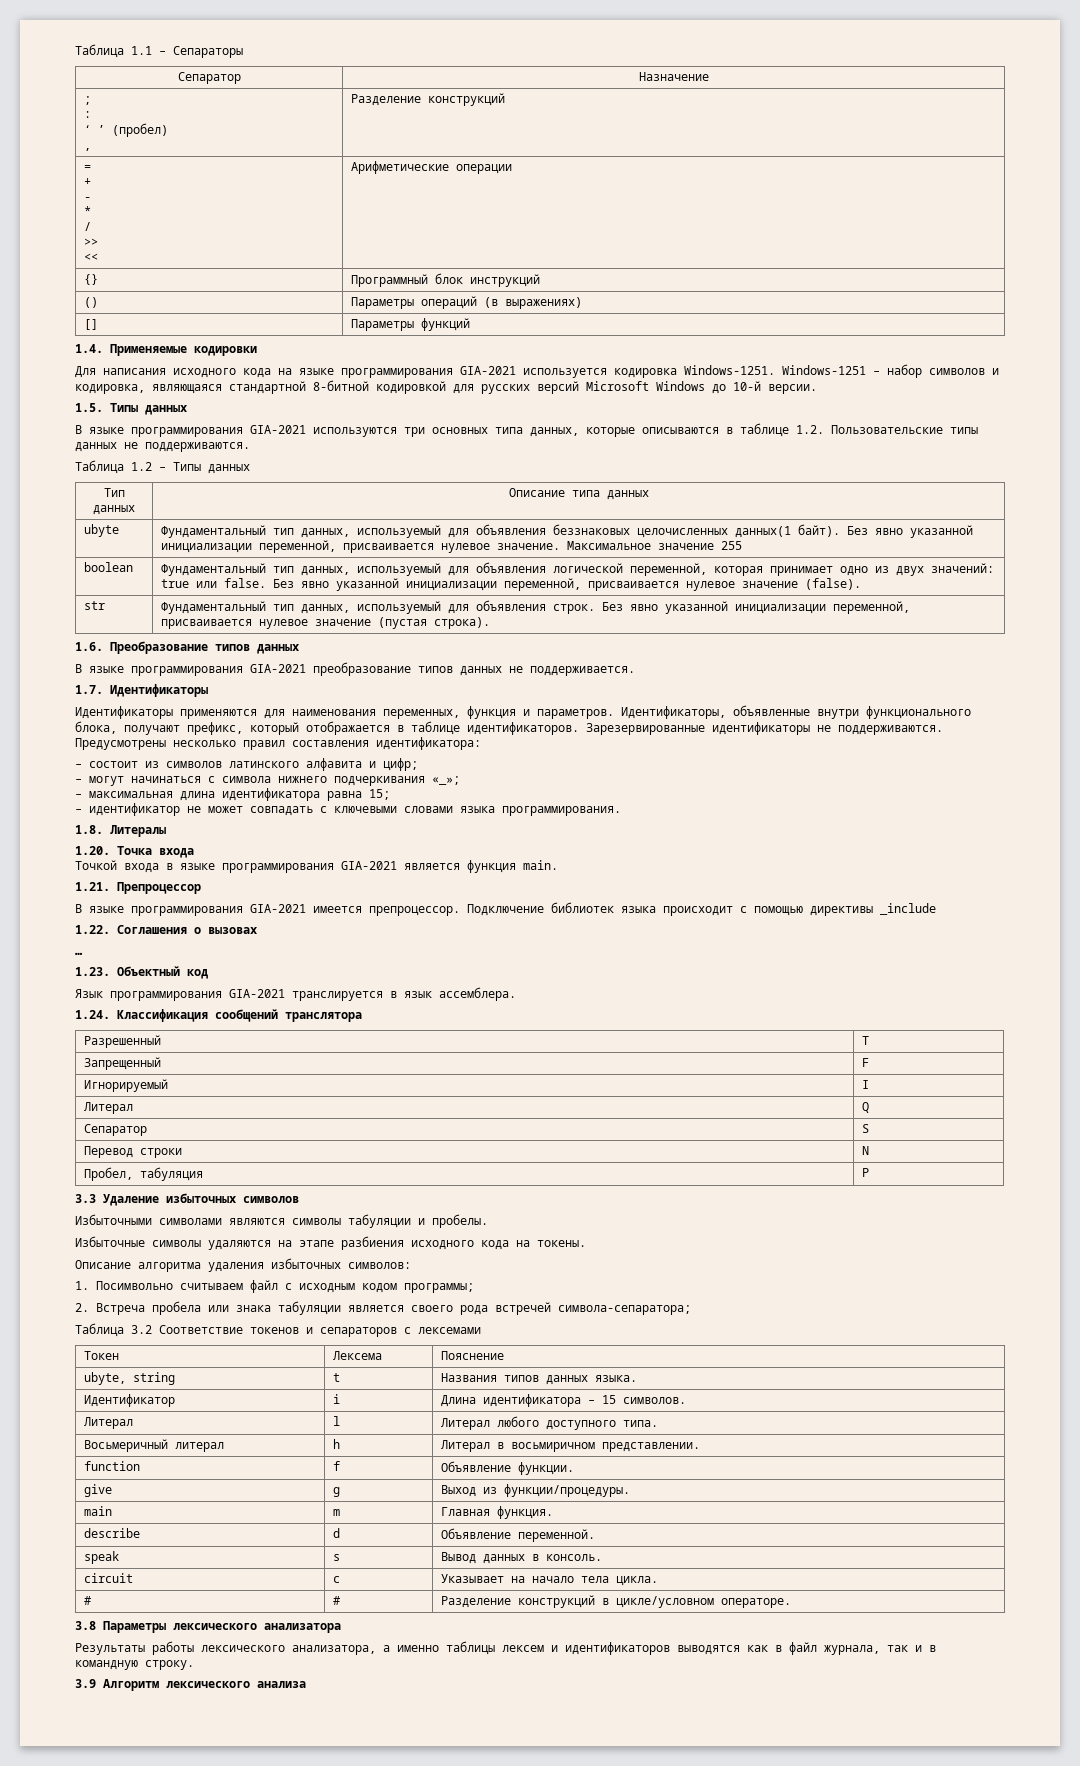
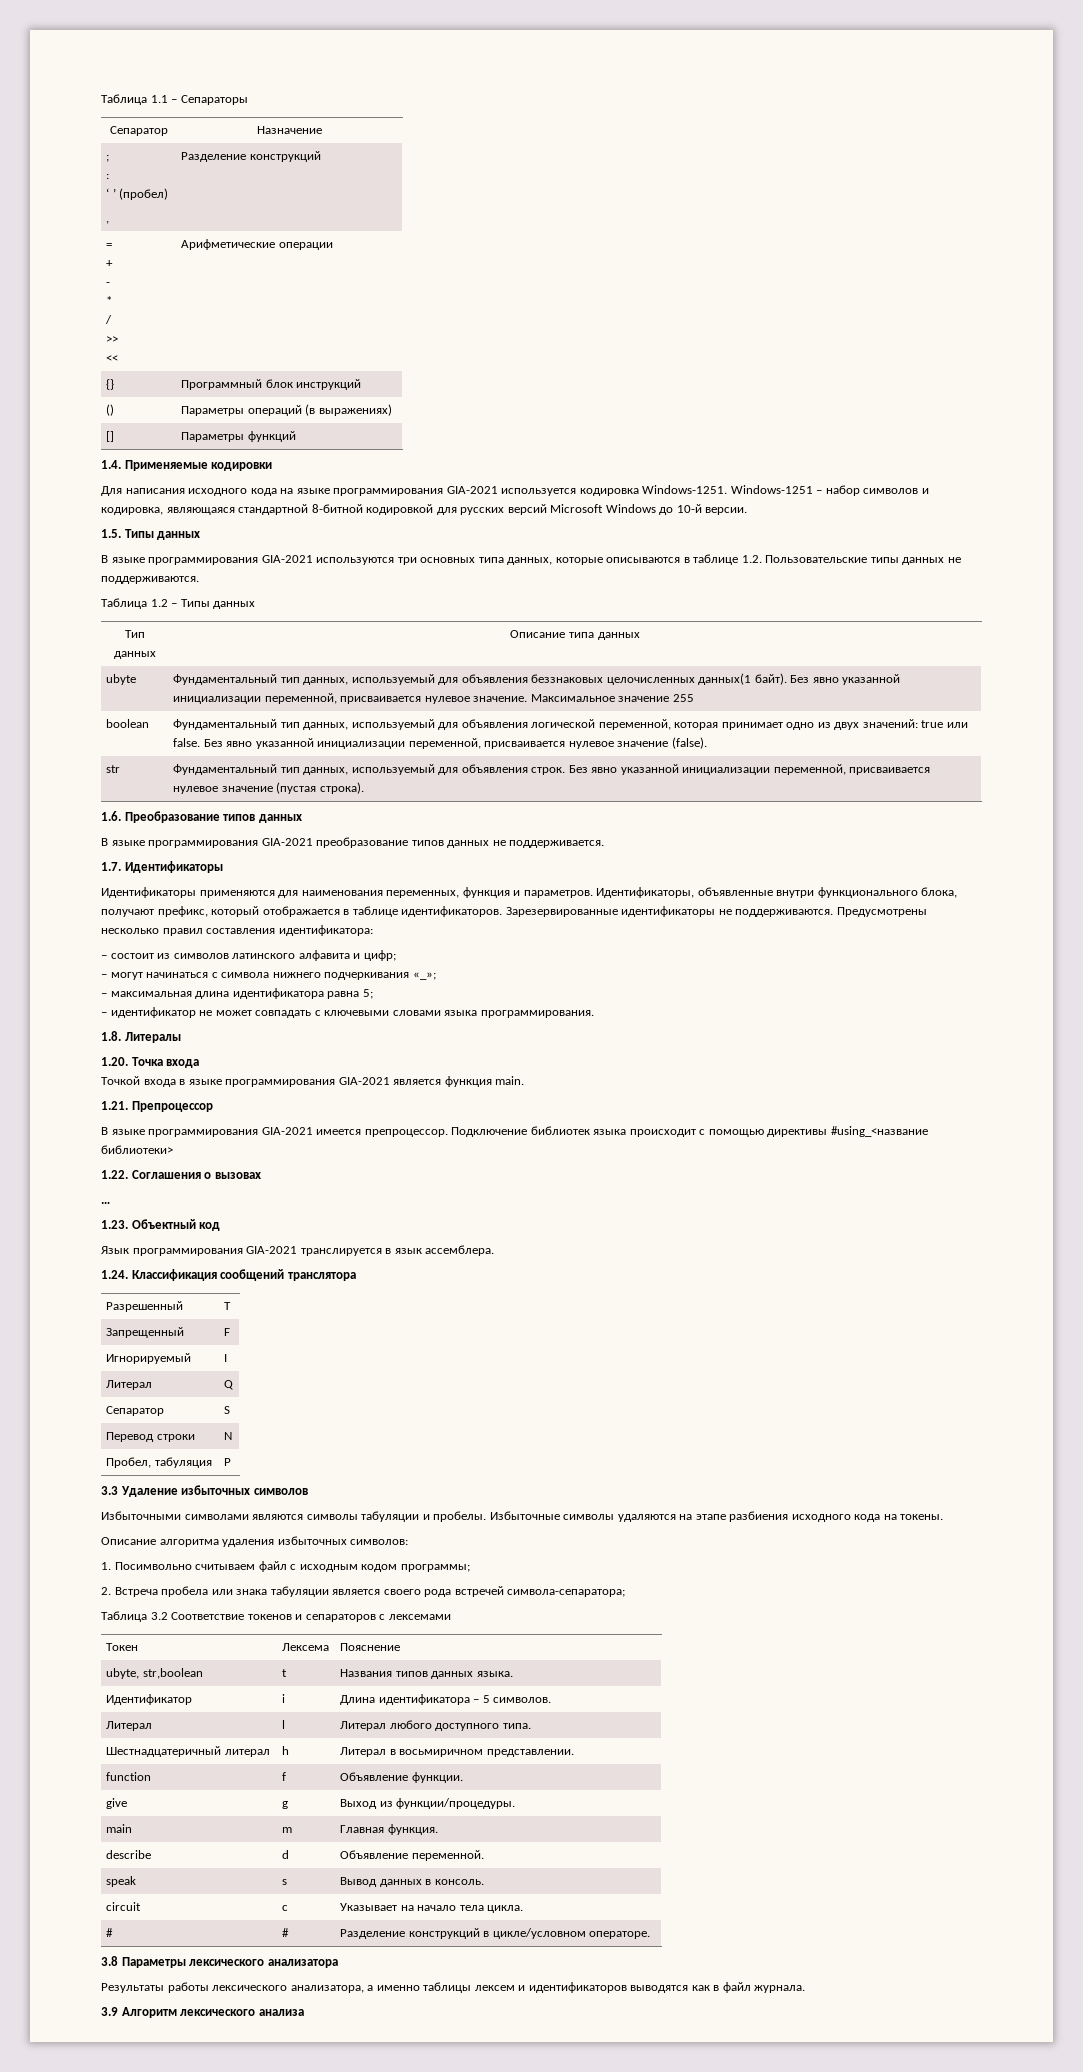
[369,789,390,800] 15; -> [362,989,373,999] 5;
[880,903,936,915] _include -> [830,1126,928,1137] [101,1145,173,1154] #using_<название библиотеки>
(488, 1221) // -> (487, 1516) none
[133,1372,176,1385] string -> [142,1668,203,1679] str,boolean
[602,1395,617,1404] 15 -> [482,1695,490,1703] 5
[84,1439,169,1452] Восьмеричный -> [106,1746,222,1757] Шестнадцатеричный
[824,1645,936,1655] [75,1660,194,1670] журнала, так и в командную строку. -> [754,1985,806,1993] журнала.

